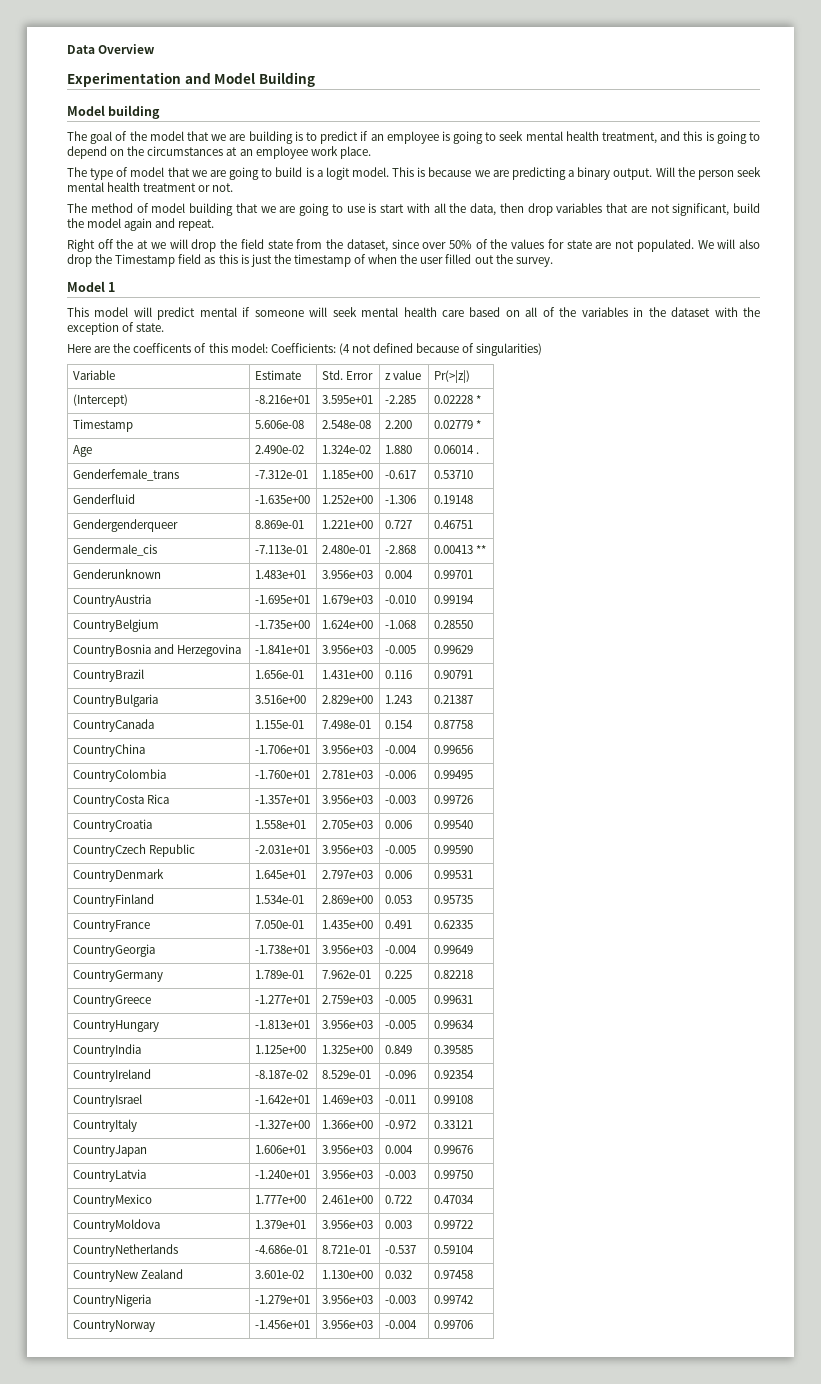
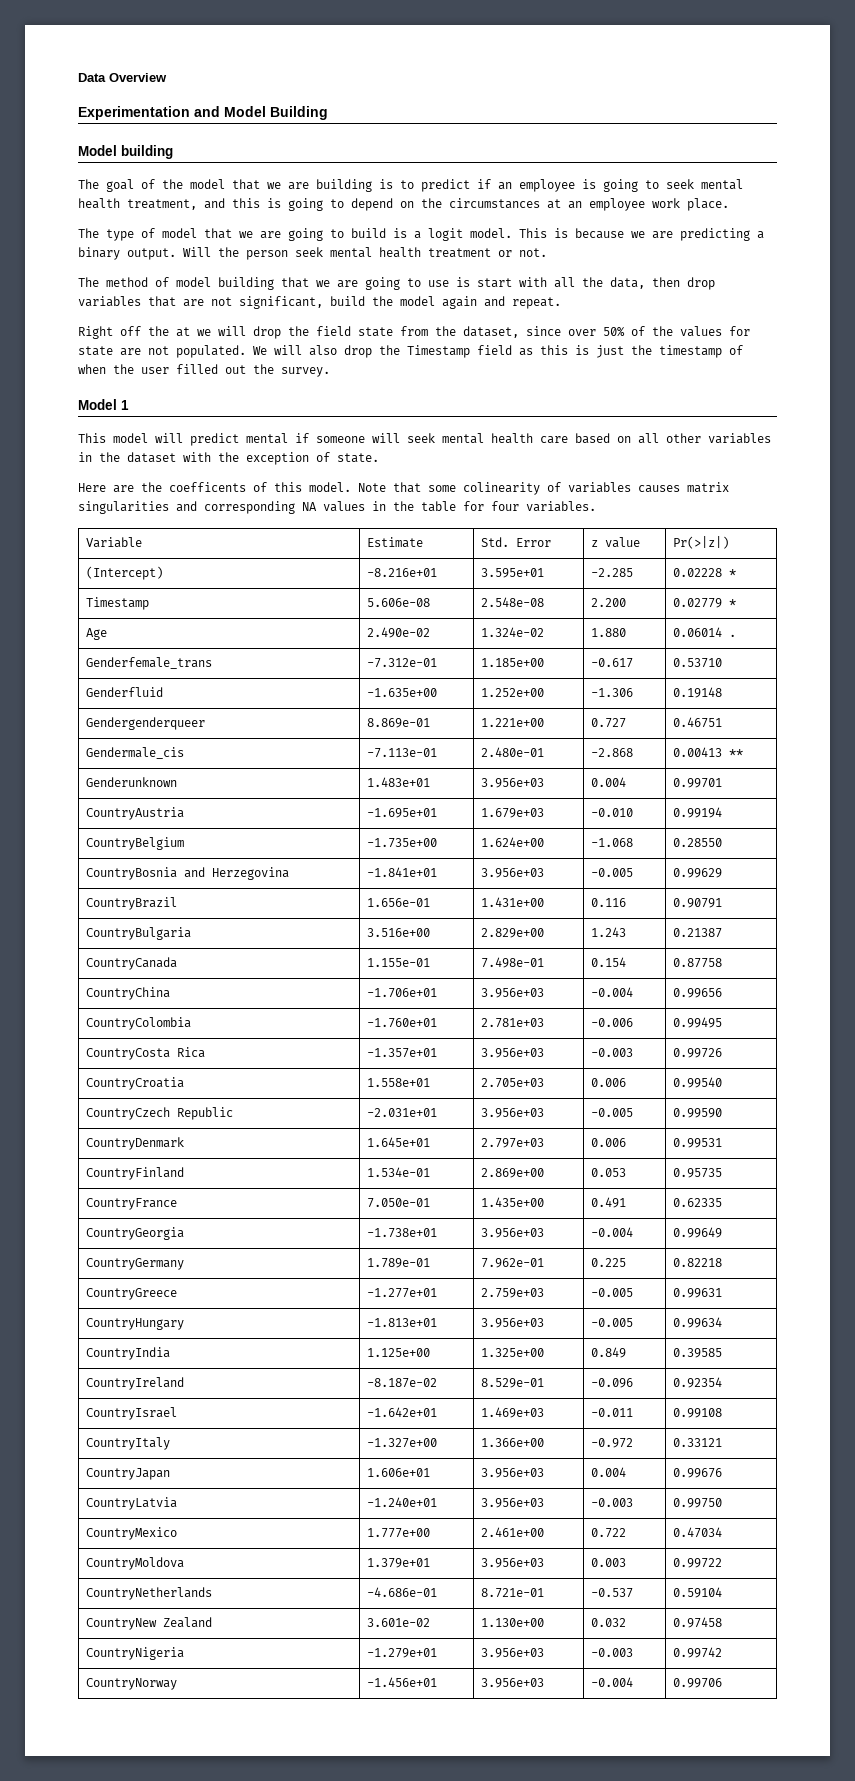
[542,307,577,317] of the -> [666,433,701,443] other
[230,343,543,356] model: Coefficients: (4 not defined because of singularities) -> [309,482,729,495] [78,501,596,514] model. Note that some colinearity of variables causes matrix singularities and corresponding NA values in the table for four variables.

